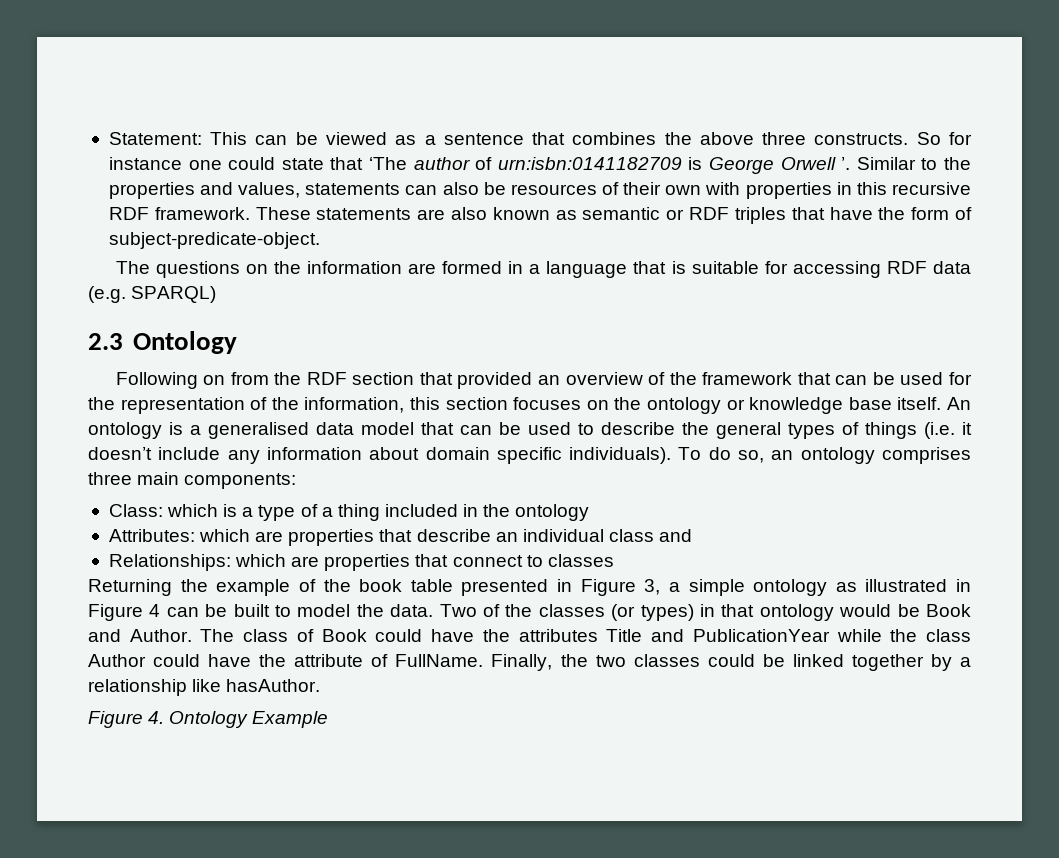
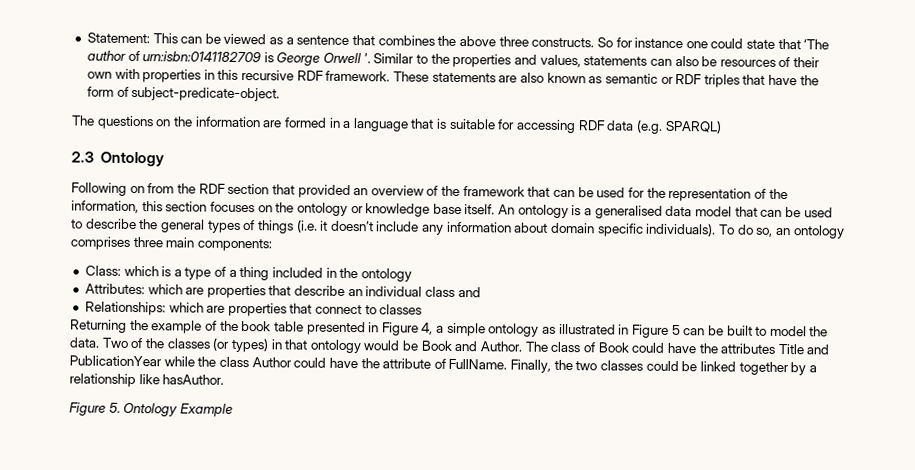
[644,579,661,595] 3, -> [421,322,434,335] 4,
[149,604,161,617] 4 -> [671,324,681,336] 5
[148,711,165,724] 4. -> [108,402,121,413] 5.

